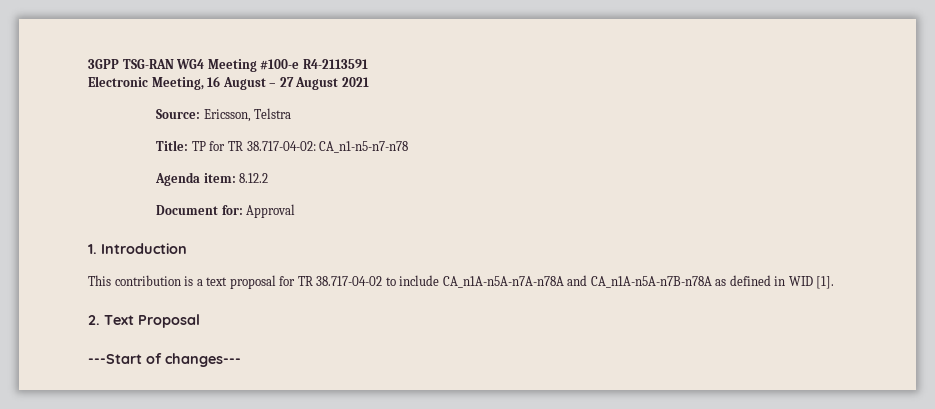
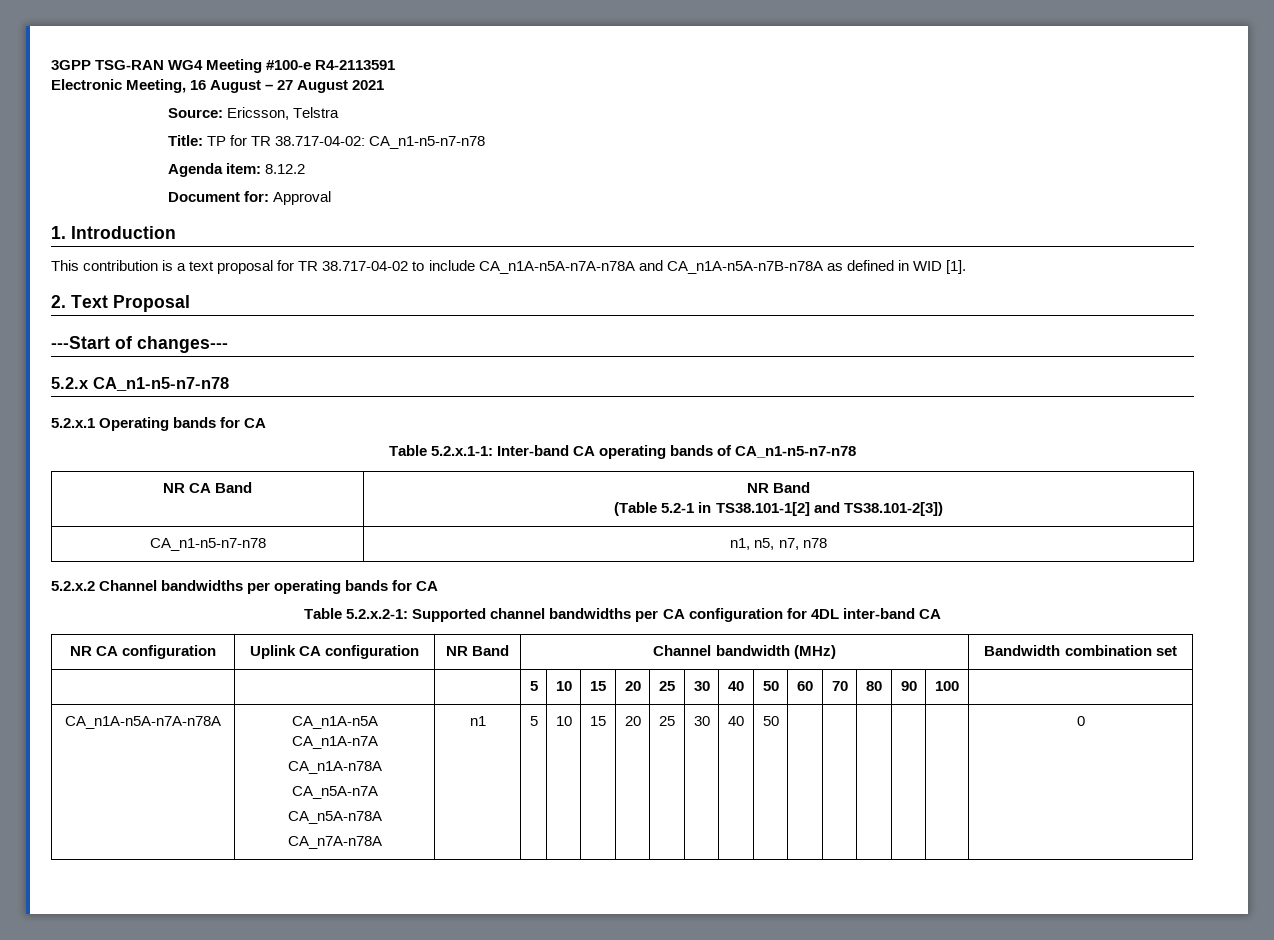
(241, 360) none -> [51,377,229,391] [51,417,267,431] [388,445,857,459] [162,482,253,493] [746,482,811,493] [614,502,943,516] [149,538,266,551] [730,538,827,550] [51,580,439,594] [304,608,941,622] [69,645,217,659] [249,645,420,659] [445,645,510,656] [653,645,836,659] [984,645,1177,656] [529,681,538,691] [555,681,572,691] [590,681,606,691] [624,681,641,691] [659,681,675,691] [693,681,710,691] [728,681,744,691] [762,681,779,691] [797,681,813,691] [831,681,848,691] [866,681,882,691] [900,681,917,691] [935,681,959,691] [65,716,221,729] [291,716,378,729] [291,736,378,749] [287,761,382,774] [291,786,378,799] [287,811,382,824] [287,836,382,849] [469,716,486,726] [529,716,538,726] [555,716,572,726] [590,716,606,726] [624,716,641,726] [659,716,675,726] [693,716,710,726] [728,716,744,726] [762,716,779,726] [1076,716,1085,726] // 5.2.x CA_n1-n5-n7-n78 // 5.2.x.1 Operating bands for CA // Table 5.2.x.1-1: Inter-band CA operating bands of CA_n1-n5-n7-n78 // NR CA Band | NR Band // (Table 5.2-1 in TS38.101-1[2] and TS38.101-2[3]) // CA_n1-n5-n7-n78 | n1, n5, n7, n78 // 5.2.x.2 Channel bandwidths per operating bands for CA // Table 5.2.x.2-1: Supported channel bandwidths per CA configuration for 4DL inter-band CA // NR CA configuration | Uplink CA configuration | NR Band | Channel bandwidth (MHz) | Bandwidth combination set // | | | 5 | 10 | 15 | 20 | 25 | 30 | 40 | 50 | 60 | 70 | 80 | 90 | 100 | // CA_n1A-n5A-n7A-n78A | CA_n1A-n5A // CA_n1A-n7A // CA_n1A-n78A // CA_n5A-n7A // CA_n5A-n78A // CA_n7A-n78A | n1 | 5 | 10 | 15 | 20 | 25 | 30 | 40 | 50 | | | | | | 0

